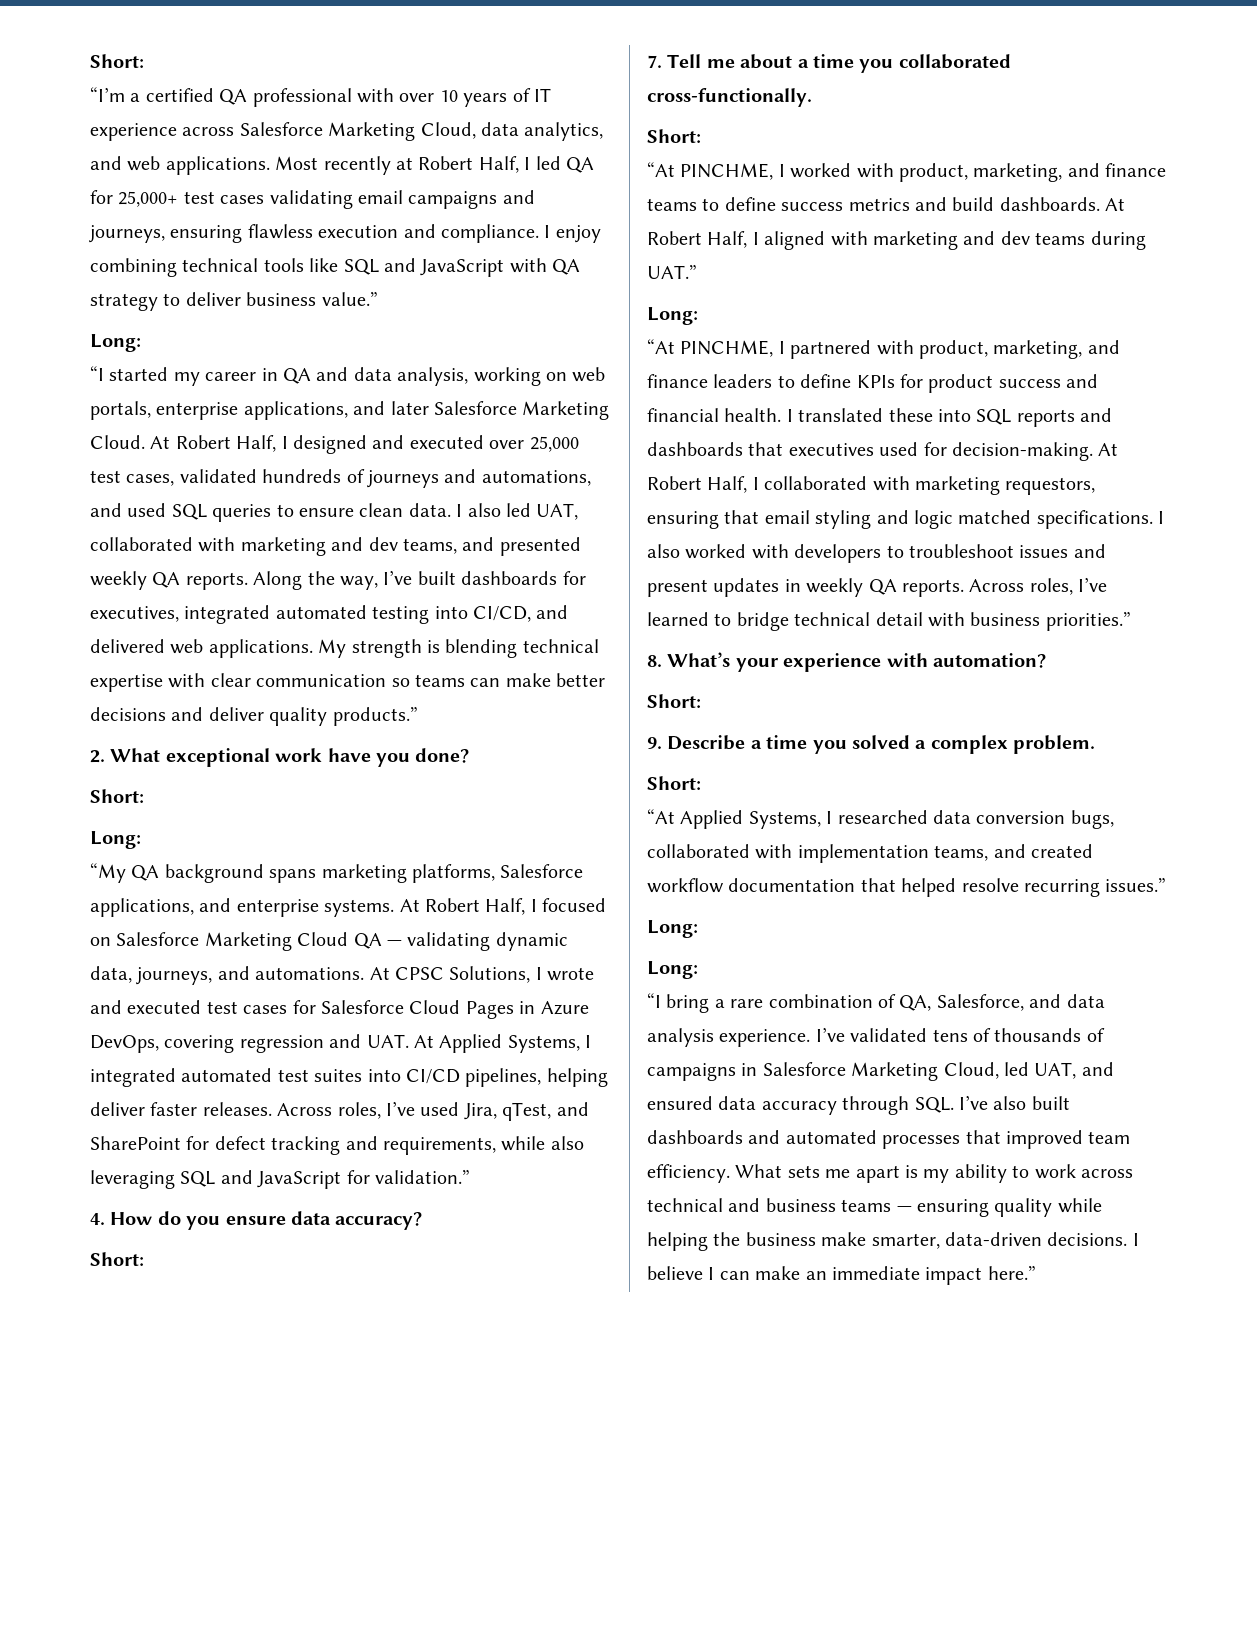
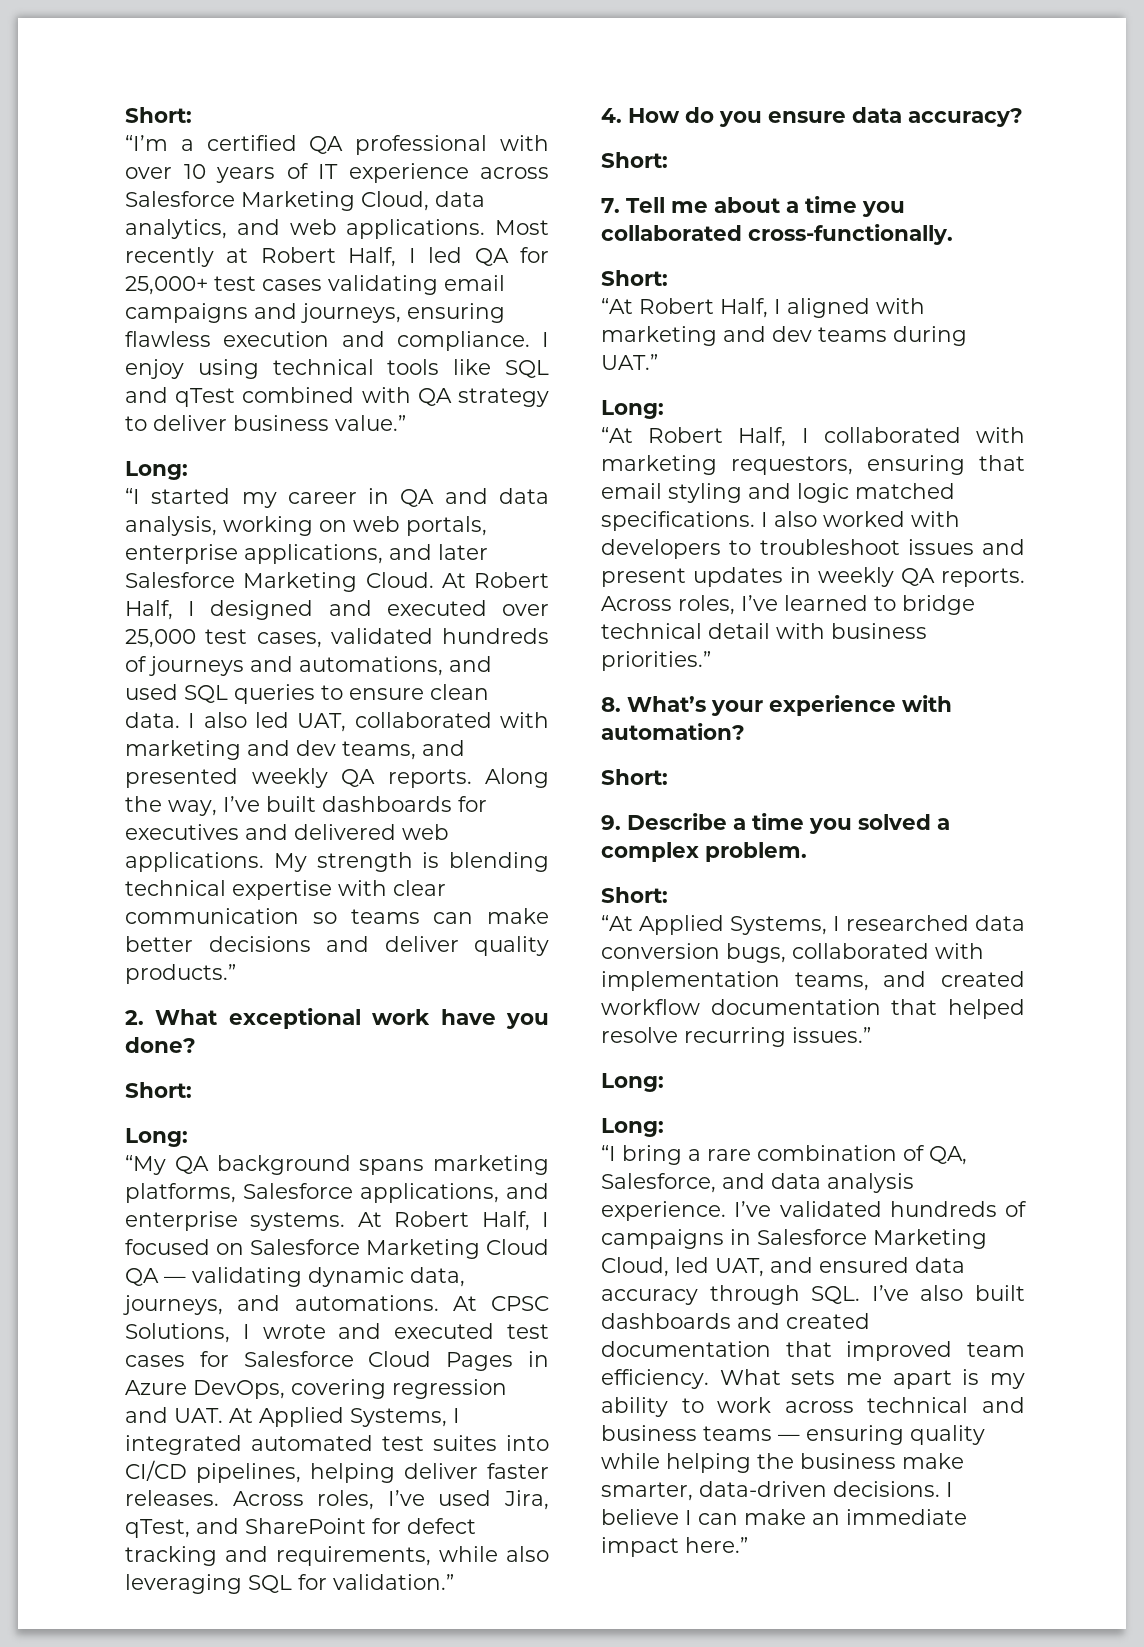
[90,258,177,277] combining -> [197,359,259,379] using
[420,259,505,277] JavaScript -> [175,387,355,407] qTest combined
[90,605,531,624] executives, integrated automated testing into CI/CD, -> [125,824,239,840] executives
[220,1170,342,1189] and JavaScript -> (292, 1584) none
[680,163,1167,182] [647,197,1126,211] PINCHME, I worked with product, marketing, and finance teams to define success metrics and build dashboards. At -> (633, 306) none
[680,340,1120,359] [647,374,1099,393] [647,408,1113,427] [647,442,1119,461] PINCHME, I partnered with product, marketing, and finance leaders to define KPIs for product success and financial health. I translated these into SQL reports and dashboards that executives used for decision-making. At -> (633, 435) none
[932,1028,1082,1042] tens of thousands -> [889,1201,997,1217] hundreds
[785,1130,961,1149] automated processes -> [786,1313,870,1329] [601,1341,771,1357] created documentation

